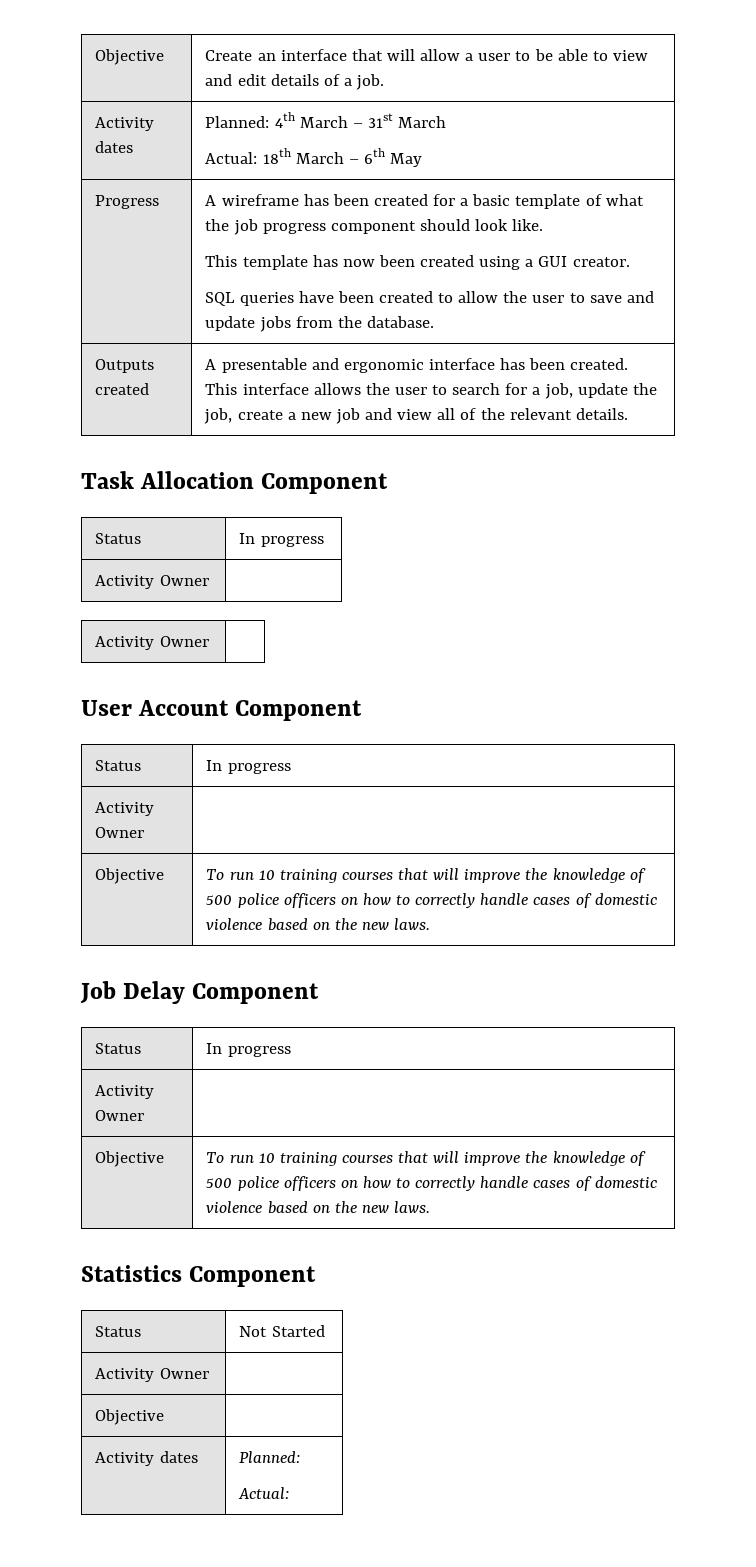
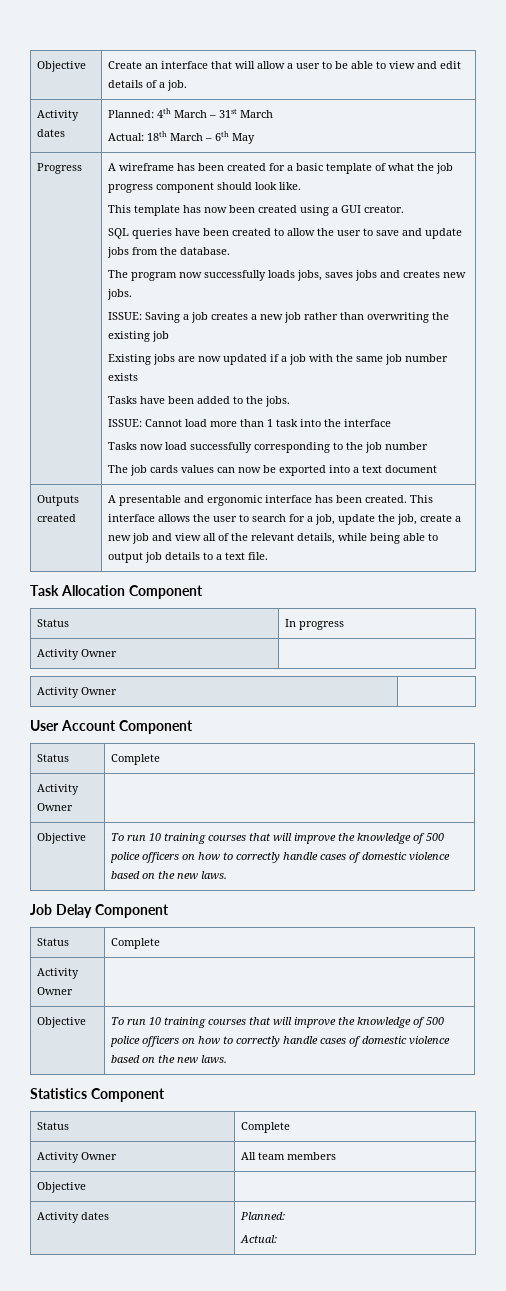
(434, 322) none -> [108,270,467,281] [107,289,133,300] [108,312,450,323] [108,331,170,342] [108,354,449,365] [108,373,139,381] [108,396,291,407] [108,419,392,427] [108,442,429,453] [108,465,438,476] // The program now successfully loads jobs, saves jobs and creates new jobs. // ISSUE: Saving a job creates a new job rather than overwriting the existing job // Existing jobs are now updated if a job with the same job number exists // Tasks have been added to the jobs. // ISSUE: Cannot load more than 1 task into the interface // Tasks now load successfully corresponding to the job number // The job cards values can now be exported into a text document
[575,408,628,420] details. -> [297,533,439,544] [108,552,269,563] details, while being able to output job details to a text file.
[206,760,291,774] In progress -> [111,754,161,765] Complete
[206,1043,291,1057] In progress -> [111,938,161,949] Complete
[239,1325,325,1337] [95,1368,209,1382] Not Started // Activity Owner | -> [241,1122,291,1133] [37,1152,118,1163] [241,1152,337,1160] Complete // Activity Owner | All team members

